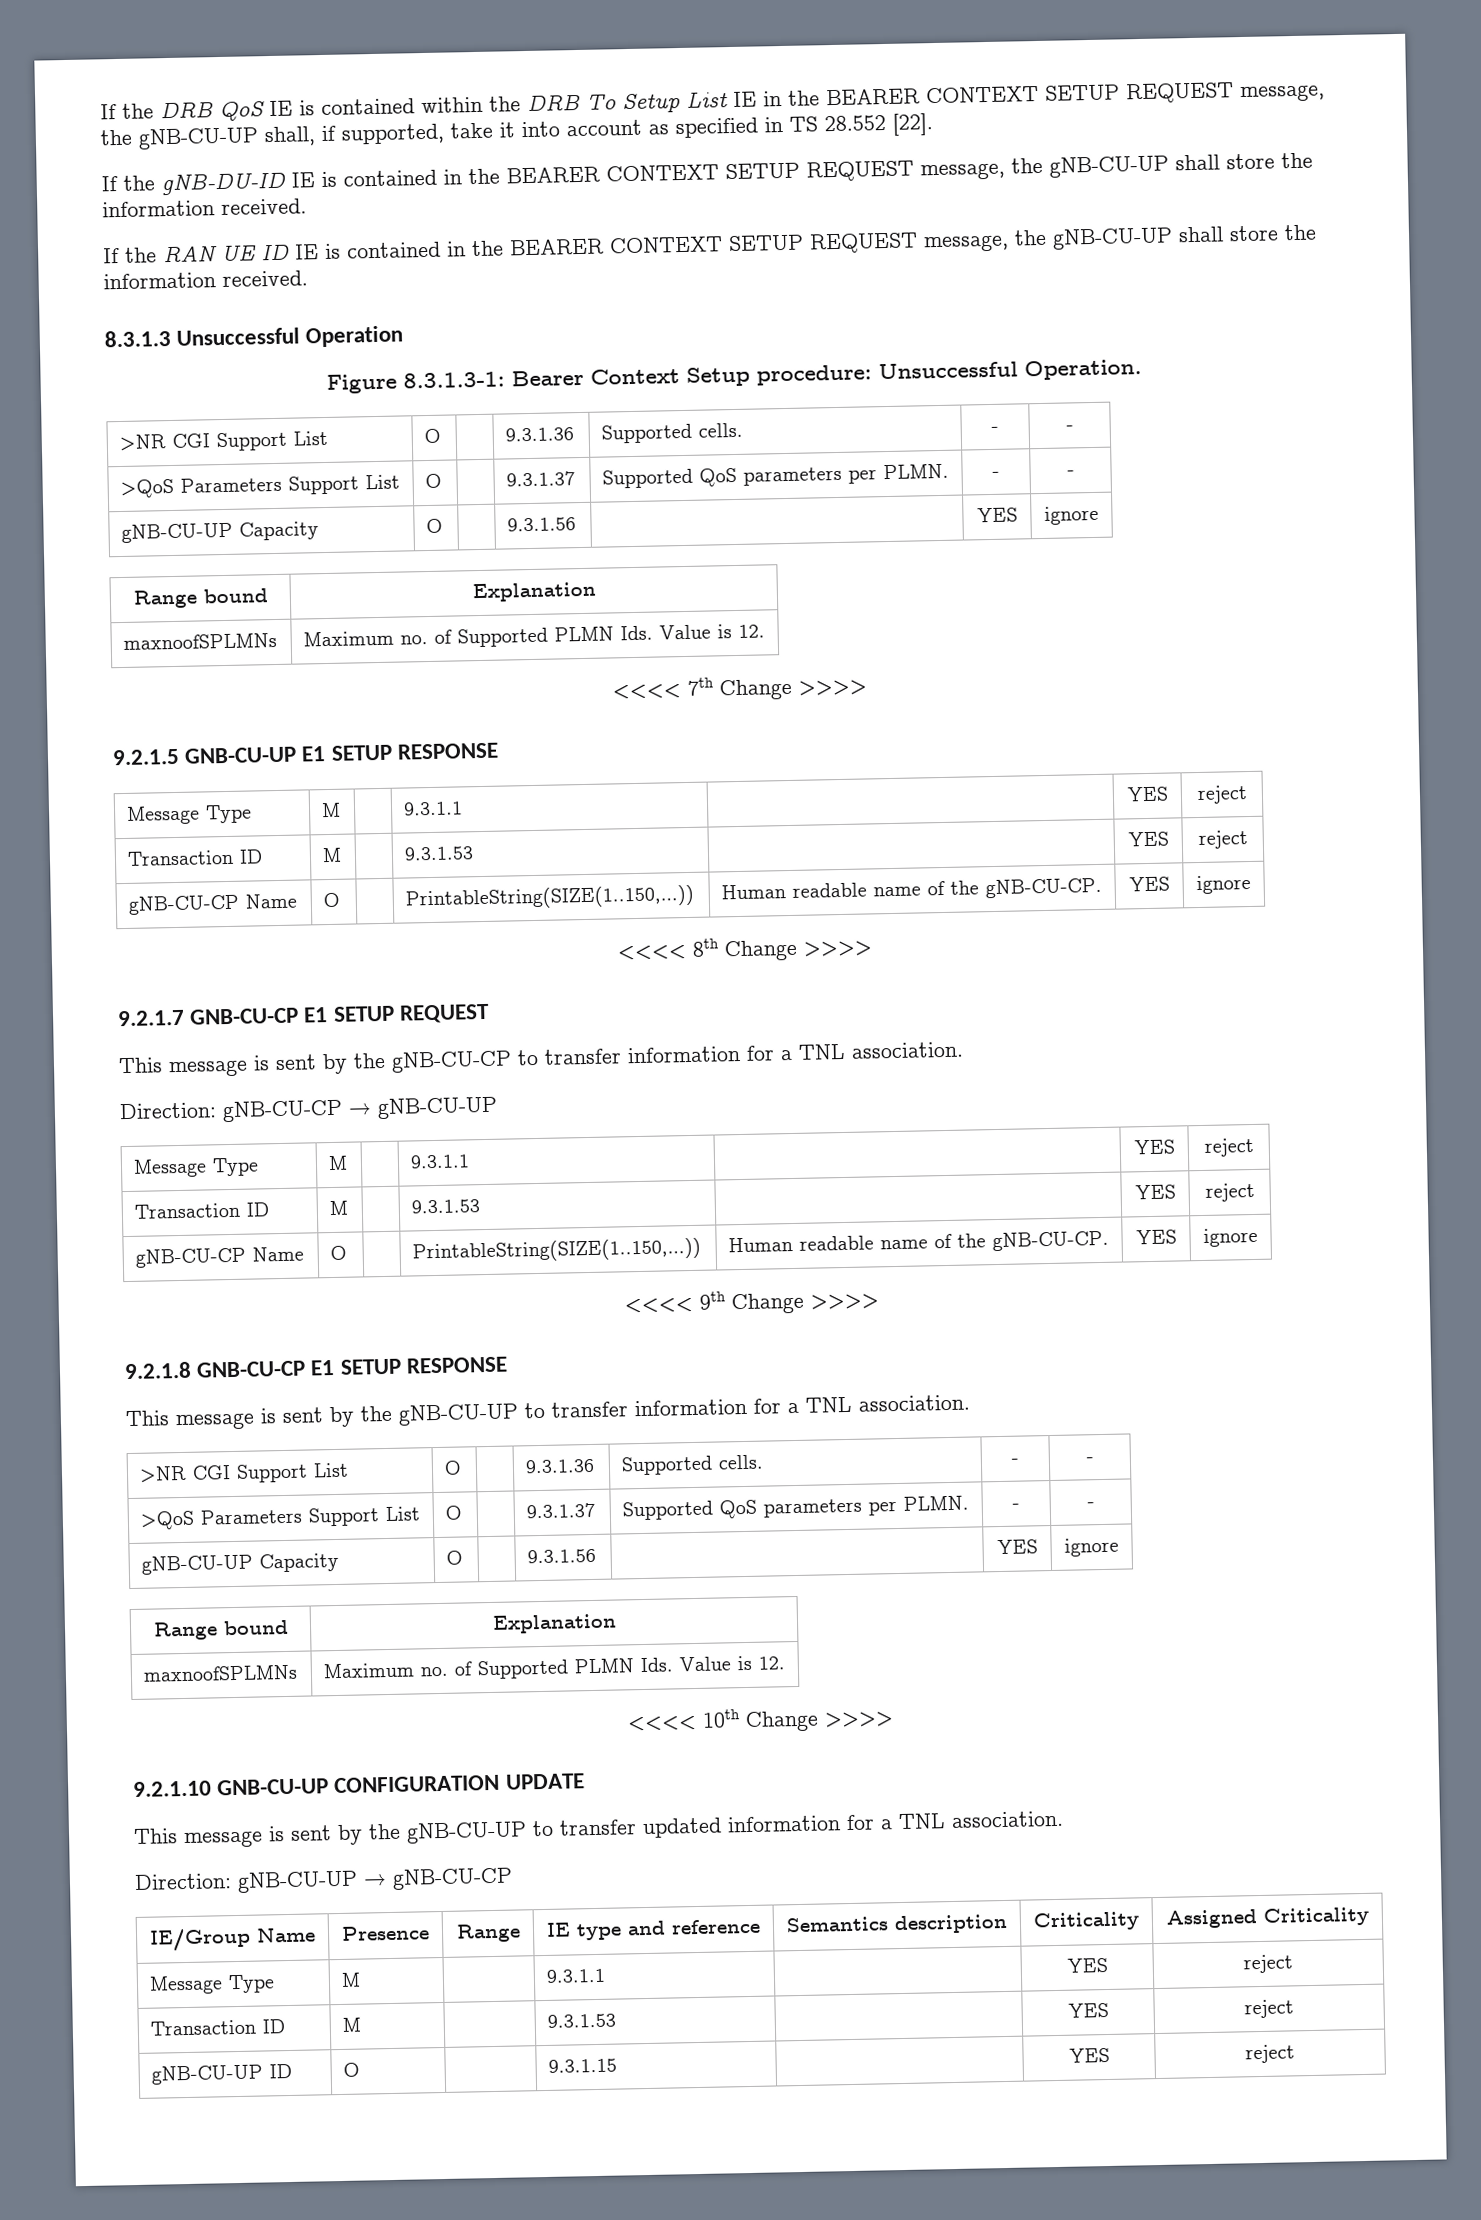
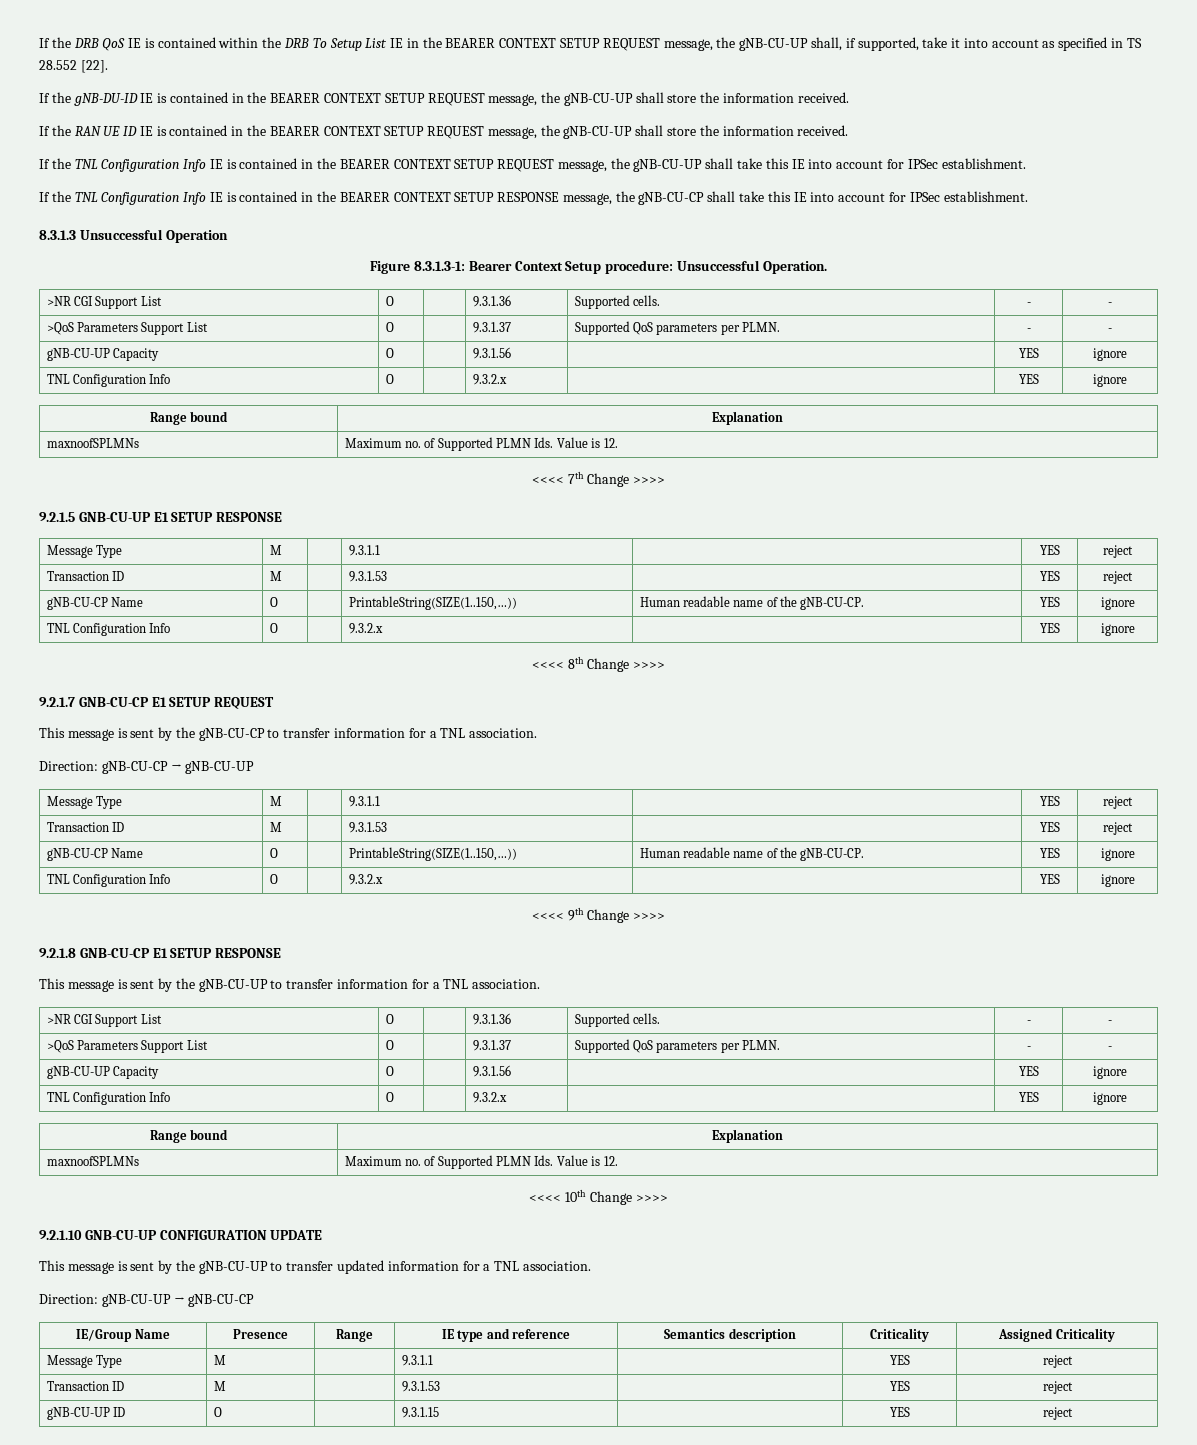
(308, 278) none -> [39,158,1026,172] [39,191,1028,205] // If the TNL Configuration Info IE is contained in the BEARER CONTEXT SETUP REQUEST message, the gNB-CU-UP shall take this IE into account for IPSec establishment. // If the TNL Configuration Info IE is contained in the BEARER CONTEXT SETUP RESPONSE message, the gNB-CU-CP shall take this IE into account for IPSec establishment.
(1099, 515) none -> [46,374,171,387] [385,374,394,384] [472,374,507,385] [1018,374,1039,384] [1093,374,1127,387] // TNL Configuration Info | O | | 9.3.2.x | | YES | ignore
(1251, 884) none -> [46,623,171,636] [269,623,278,633] [348,623,383,634] [1039,623,1060,633] [1100,623,1135,636] // TNL Configuration Info | O | | 9.3.2.x | | YES | ignore
(1258, 1237) none -> [46,874,171,887] [269,874,278,884] [348,874,383,885] [1039,874,1060,884] [1100,874,1135,887] // TNL Configuration Info | O | | 9.3.2.x | | YES | ignore
(1119, 1547) none -> [46,1092,171,1105] [385,1092,394,1102] [472,1092,507,1103] [1018,1092,1039,1102] [1093,1092,1127,1105] // TNL Configuration Info | O | | 9.3.2.x | | YES | ignore

